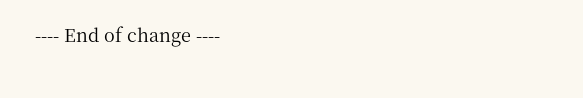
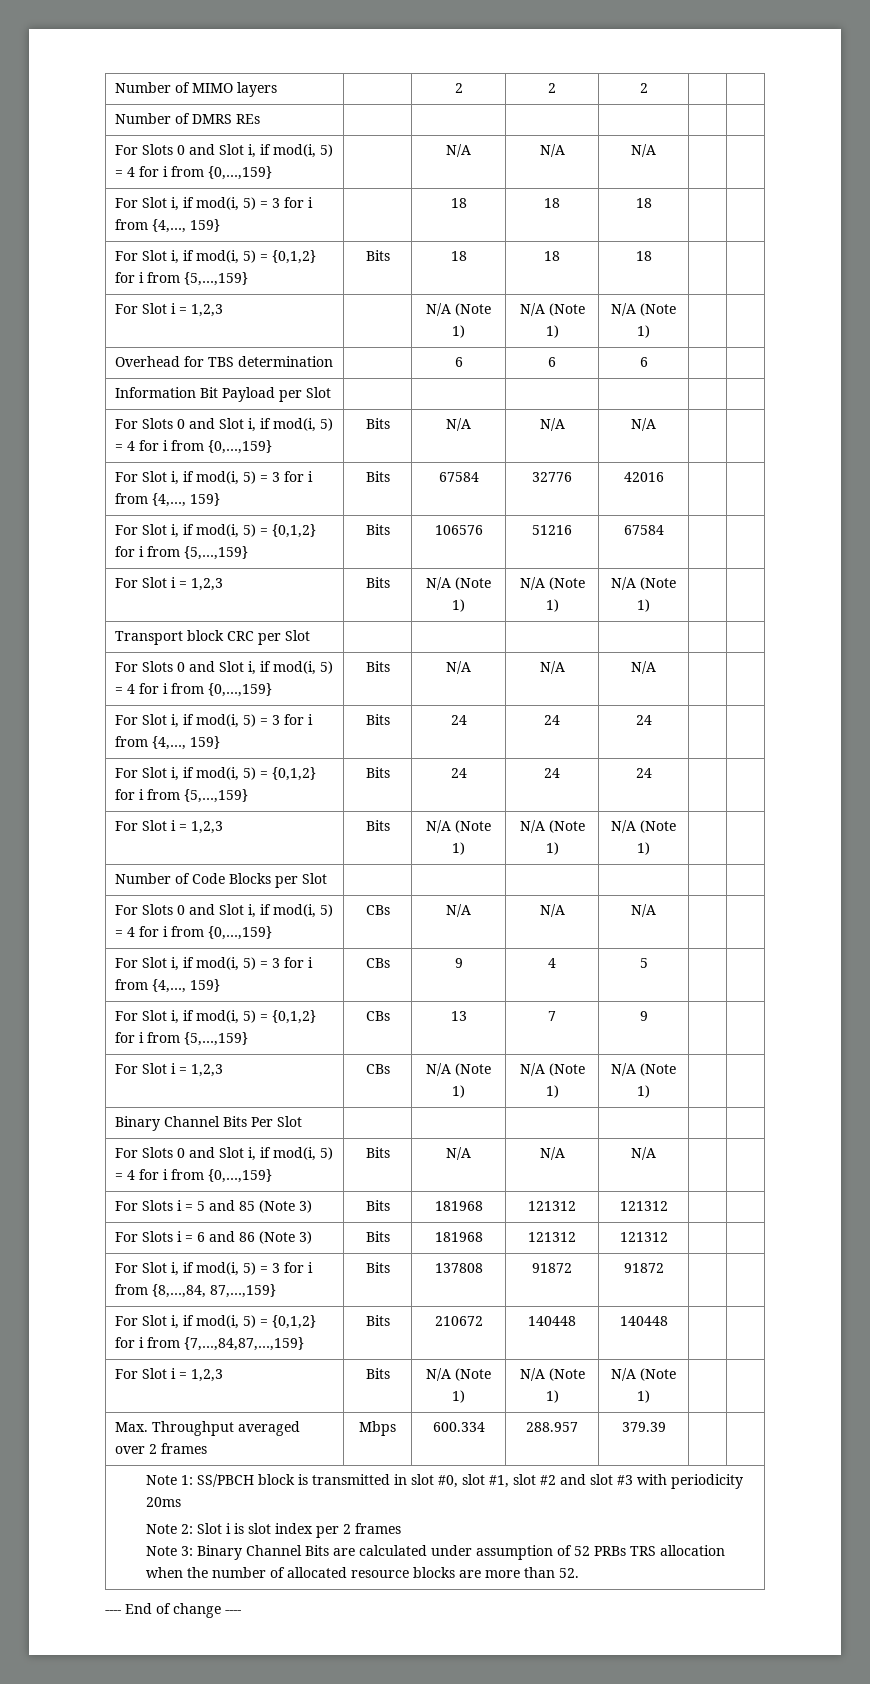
(35, 39) none -> [115,82,278,97] [454,83,463,93] [548,83,556,93] [639,83,648,93] [115,113,261,124] [115,144,334,158] [115,166,273,180] [446,144,471,157] [539,144,565,157] [631,144,656,157] [115,197,314,211] [115,219,221,233] [450,198,467,208] [544,198,560,208] [635,198,652,208] [115,250,317,264] [115,272,249,286] [365,250,390,261] [450,251,467,261] [544,251,560,261] [635,251,652,261] [115,303,224,317] [426,303,491,316] [452,325,465,338] [519,303,585,316] [545,325,559,338] [611,303,676,316] [637,325,650,338] [115,356,334,367] [454,357,463,367] [548,357,556,367] [639,357,648,367] [115,387,332,402] [115,418,334,432] [115,440,273,454] [365,418,390,429] [446,418,471,431] [539,418,565,431] [631,418,656,431] [115,471,314,485] [115,493,221,507] [365,471,390,482] [438,472,479,482] [532,472,572,482] [623,472,664,482] [115,524,317,538] [115,546,249,560] [365,524,390,535] [434,525,483,535] [532,525,572,535] [623,525,664,535] [115,577,224,591] [365,577,390,588] [426,577,491,590] [452,599,465,612] [519,577,585,590] [545,599,559,612] [611,577,676,590] [637,599,650,612] [115,630,311,645] [115,661,334,675] [115,683,273,697] [365,661,390,672] [446,661,471,674] [539,661,565,674] [631,661,656,674] [115,714,314,728] [115,736,221,750] [365,714,390,725] [450,715,467,725] [544,715,560,725] [635,715,652,725] [115,767,317,781] [115,789,249,803] [365,767,390,778] [450,768,467,778] [544,768,560,778] [635,768,652,778] [115,820,224,834] [365,820,390,831] [426,820,491,833] [452,842,465,855] [519,820,585,833] [545,842,559,855] [611,820,676,833] [637,842,650,855] [115,873,328,888] [115,904,334,918] [115,926,273,940] [365,905,390,915] [446,904,471,917] [539,904,565,917] [631,904,656,917] [115,957,314,971] [115,979,221,993] [365,958,390,968] [454,958,463,968] [548,958,556,968] [639,958,648,968] [115,1010,317,1024] [115,1032,249,1046] [365,1011,390,1021] [450,1011,467,1021] [548,1011,556,1021] [639,1011,648,1021] [115,1063,224,1077] [365,1064,390,1074] [426,1063,491,1076] [452,1085,465,1098] [519,1063,585,1076] [545,1085,559,1098] [611,1063,676,1076] [637,1085,650,1098] [115,1116,303,1131] [115,1147,334,1161] [115,1169,273,1183] [365,1147,390,1158] [446,1147,471,1160] [539,1147,565,1160] [631,1147,656,1160] [115,1200,313,1213] [365,1200,390,1211] [434,1201,483,1211] [528,1201,576,1211] [619,1201,668,1211] [115,1231,313,1244] [365,1231,390,1242] [434,1232,483,1242] [528,1232,576,1242] [619,1232,668,1242] [115,1262,314,1276] [115,1284,277,1298] [365,1262,390,1273] [434,1263,483,1273] [532,1263,572,1273] [623,1263,664,1273] [115,1315,317,1329] [115,1337,305,1351] [365,1315,390,1326] [434,1316,483,1326] [528,1316,576,1326] [619,1316,668,1326] [115,1368,224,1382] [365,1368,390,1379] [426,1368,491,1381] [452,1390,465,1403] [519,1368,585,1381] [545,1390,559,1403] [611,1368,676,1381] [637,1390,650,1403] [115,1421,301,1436] [115,1443,208,1454] [359,1421,396,1436] [432,1422,485,1432] [526,1422,578,1432] [621,1422,666,1432] [145,1474,743,1489] [145,1497,181,1507] [145,1523,401,1538] [145,1545,725,1560] [145,1567,579,1578] Number of MIMO layers | | 2 | 2 | 2 | | // Number of DMRS REs | | | | | | // For Slots 0 and Slot i, if mod(i, 5) = 4 for i from {0,…,159} | | N/A | N/A | N/A | | // For Slot i, if mod(i, 5) = 3 for i from {4,…, 159} | | 18 | 18 | 18 | | // For Slot i, if mod(i, 5) = {0,1,2} for i from {5,…,159} | Bits | 18 | 18 | 18 | | // For Slot i = 1,2,3 | | N/A (Note 1) | N/A (Note 1) | N/A (Note 1) | | // Overhead for TBS determination | | 6 | 6 | 6 | | // Information Bit Payload per Slot | | | | | | // For Slots 0 and Slot i, if mod(i, 5) = 4 for i from {0,…,159} | Bits | N/A | N/A | N/A | | // For Slot i, if mod(i, 5) = 3 for i from {4,…, 159} | Bits | 67584 | 32776 | 42016 | | // For Slot i, if mod(i, 5) = {0,1,2} for i from {5,…,159} | Bits | 106576 | 51216 | 67584 | | // For Slot i = 1,2,3 | Bits | N/A (Note 1) | N/A (Note 1) | N/A (Note 1) | | // Transport block CRC per Slot | | | | | | // For Slots 0 and Slot i, if mod(i, 5) = 4 for i from {0,…,159} | Bits | N/A | N/A | N/A | | // For Slot i, if mod(i, 5) = 3 for i from {4,…, 159} | Bits | 24 | 24 | 24 | | // For Slot i, if mod(i, 5) = {0,1,2} for i from {5,…,159} | Bits | 24 | 24 | 24 | | // For Slot i = 1,2,3 | Bits | N/A (Note 1) | N/A (Note 1) | N/A (Note 1) | | // Number of Code Blocks per Slot | | | | | | // For Slots 0 and Slot i, if mod(i, 5) = 4 for i from {0,…,159} | CBs | N/A | N/A | N/A | | // For Slot i, if mod(i, 5) = 3 for i from {4,…, 159} | CBs | 9 | 4 | 5 | | // For Slot i, if mod(i, 5) = {0,1,2} for i from {5,…,159} | CBs | 13 | 7 | 9 | | // For Slot i = 1,2,3 | CBs | N/A (Note 1) | N/A (Note 1) | N/A (Note 1) | | // Binary Channel Bits Per Slot | | | | | | // For Slots 0 and Slot i, if mod(i, 5) = 4 for i from {0,…,159} | Bits | N/A | N/A | N/A | | // For Slots i = 5 and 85 (Note 3) | Bits | 181968 | 121312 | 121312 | | // For Slots i = 6 and 86 (Note 3) | Bits | 181968 | 121312 | 121312 | | // For Slot i, if mod(i, 5) = 3 for i from {8,…,84, 87,…,159} | Bits | 137808 | 91872 | 91872 | | // For Slot i, if mod(i, 5) = {0,1,2} for i from {7,…,84,87,…,159} | Bits | 210672 | 140448 | 140448 | | // For Slot i = 1,2,3 | Bits | N/A (Note 1) | N/A (Note 1) | N/A (Note 1) | | // Max. Throughput averaged over 2 frames | Mbps | 600.334 | 288.957 | 379.39 | | // Note 1: SS/PBCH block is transmitted in slot #0, slot #1, slot #2 and slot #3 with periodicity 20ms // Note 2: Slot i is slot index per 2 frames // Note 3: Binary Channel Bits are calculated under assumption of 52 PRBs TRS allocation when the number of allocated resource blocks are more than 52. //

